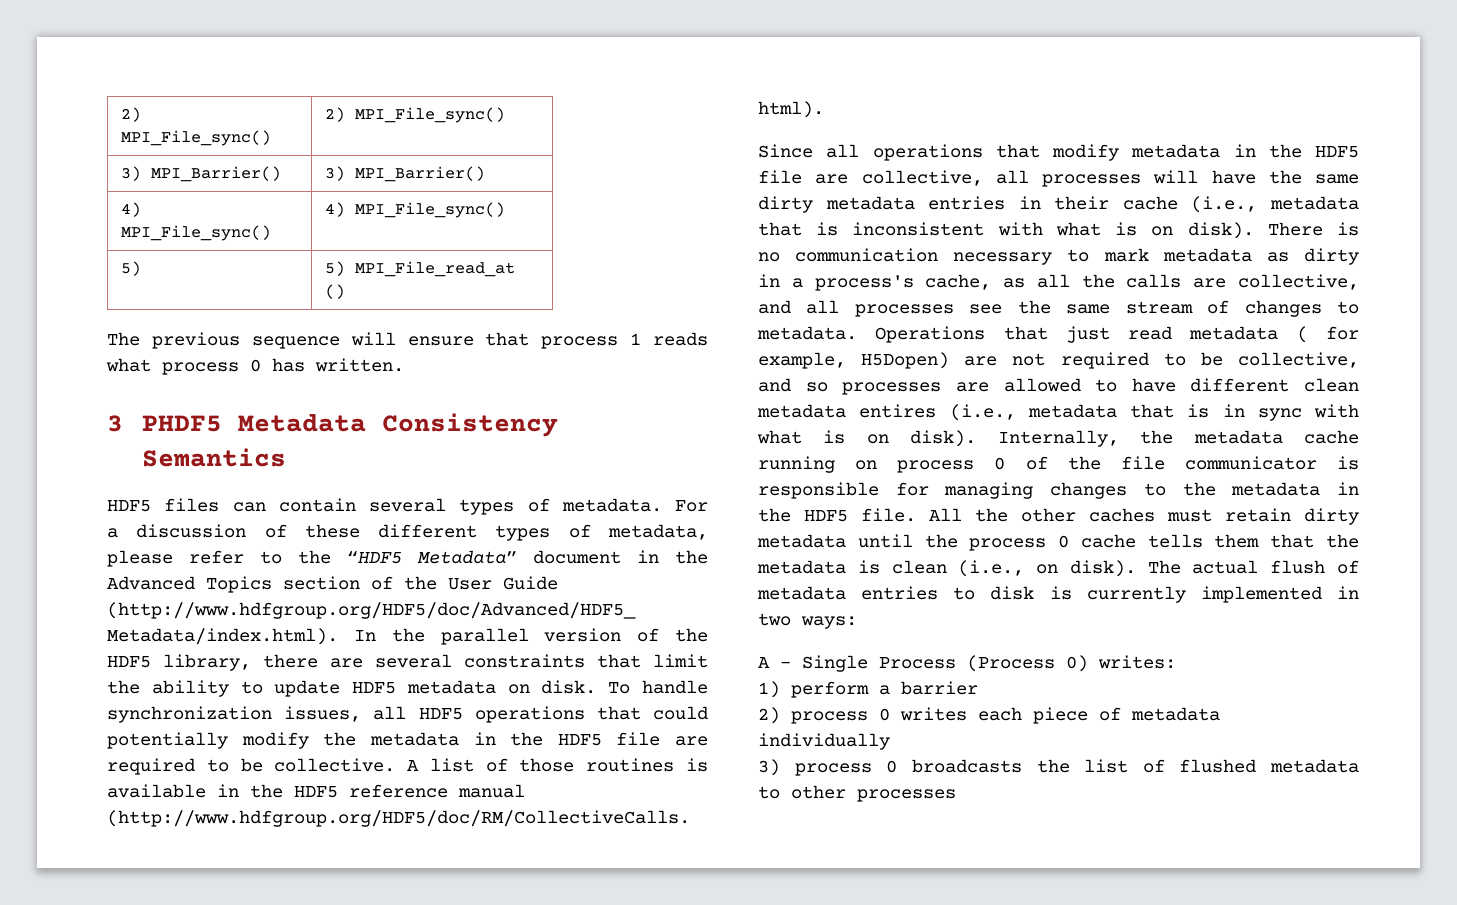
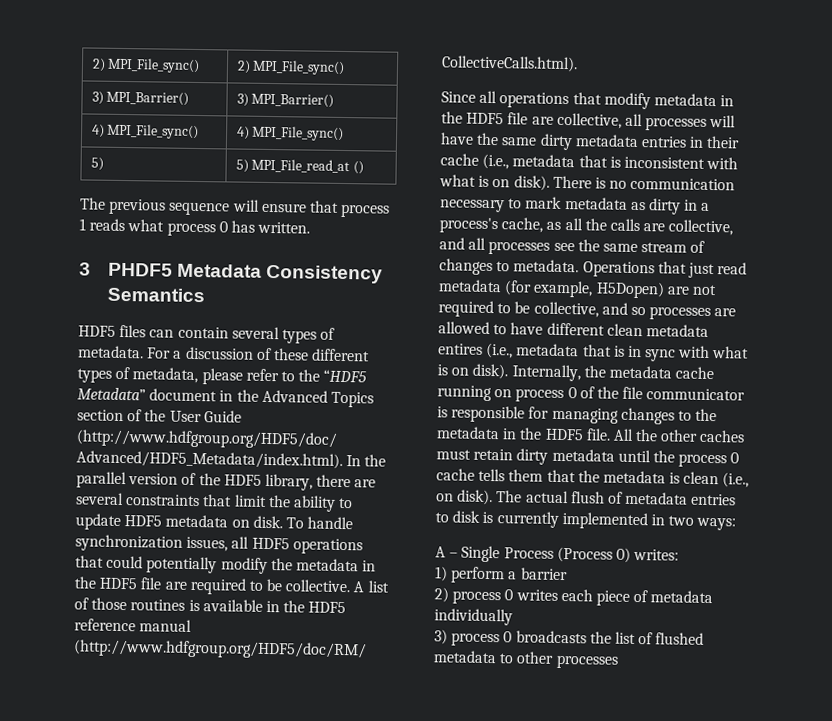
[1296,326,1359,343] ( for -> [504,280,533,296] (for

